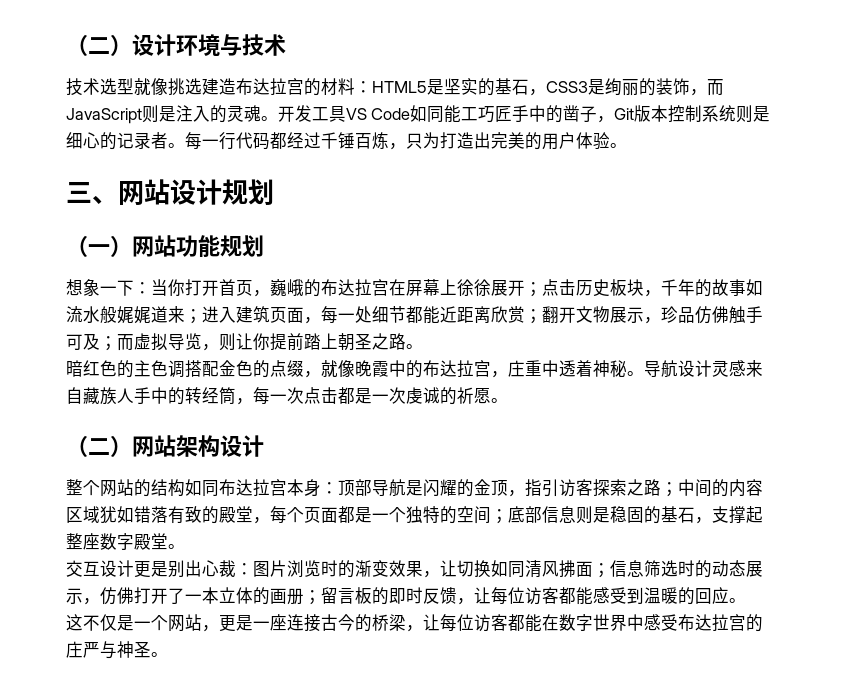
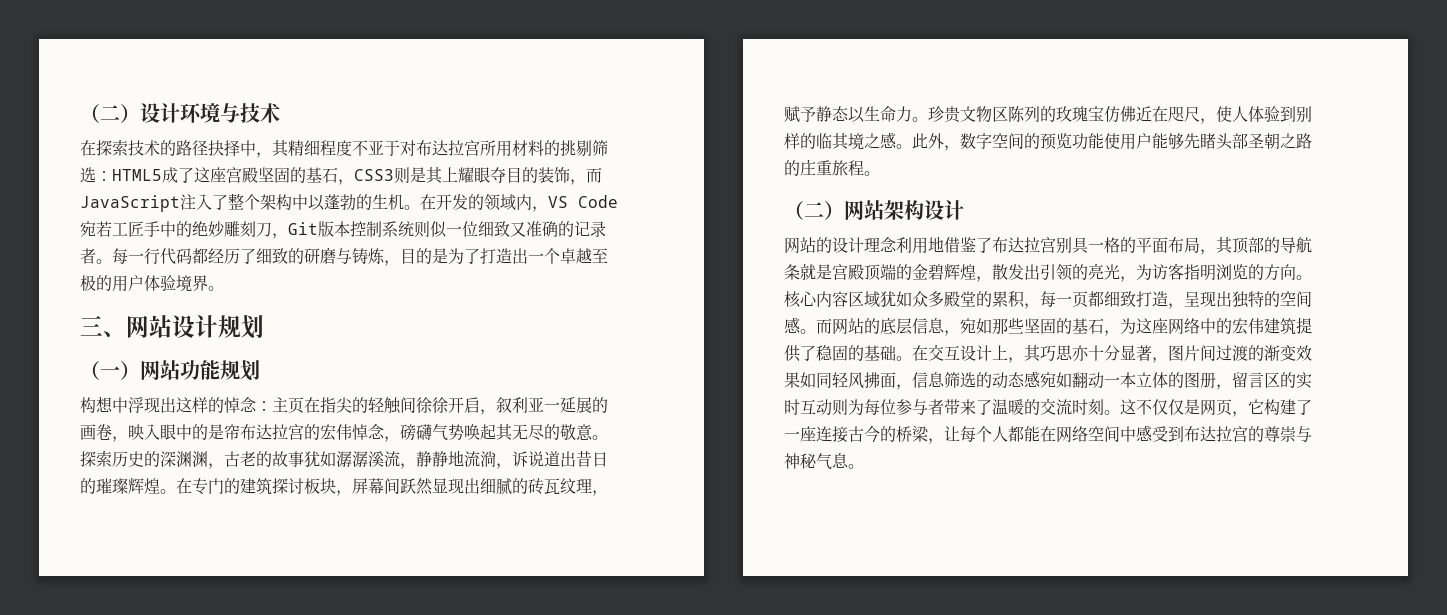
[66,78,724,96] [66,105,598,124] 技术选型就像挑选建造布达拉宫的材料：HTML5是坚实的基石，CSS3是绚丽的装饰，而JavaScript则是注入的灵魂。开发工具VS Code如同能工巧匠手中的凿子 -> [80,139,608,158] [80,167,602,185] [80,193,618,212] [80,221,272,237] 在探索技术的路径抉择中，其精细程度不亚于对布达拉宫所用材料的挑剔筛选：HTML5成了这座宫殿坚固的基石，CSS3则是其上耀眼夺目的装饰，而JavaScript注入了整个架构中以蓬勃的生机。在开发的领域内，VS Code宛若工匠手中的绝妙雕刻刀
[753,106,771,122] [66,132,100,149] 是细心 -> [430,221,558,238] 似一位细致又准确
[304,132,525,150] 过千锤百炼，只为打造出完美 -> [224,247,608,266] [80,275,96,291] 历了细致的研磨与铸炼，目的是为了打造出一个卓越至极
(610, 140) none -> [176,275,208,292] 境界
[66,279,763,297] [66,306,763,324] [66,333,423,351] [66,360,763,378] [66,387,491,405] 想象一下：当你打开首页，巍峨的布达拉宫在屏幕上徐徐展开；点击历史板块，千年的故事如流水般娓娓道来；进入建筑页面，每一处细节都能近距离欣赏；翻开文物展示，珍品仿佛触手可及；而虚拟导览，则让你提前踏上朝圣之路。 // 暗红色的主色调搭配金色的点缀，就像晚霞中的布达拉宫，庄重中透着神秘。导航设计灵感来自藏族人手中的转经筒，每一次点击都是一次虔诚的祈愿 -> [80,396,608,415] [80,424,608,442] [80,450,608,469] [80,477,608,496] [784,106,1312,124] [784,132,1312,151] [784,160,864,176] 构想中浮现出这样的悼念：主页在指尖的轻触间徐徐开启，叙利亚一延展的画卷，映入眼中的是帘布达拉宫的宏伟悼念，磅礴气势唤起其无尽的敬意。探索历史的深渊渊，古老的故事犹如潺潺溪流，静静地流淌，诉说道出昔日的璀璨辉煌。在专门的建筑探讨板块，屏幕间跃然显现出细腻的砖瓦纹理，赋予静态以生命力。珍贵文物区陈列的玫瑰宝仿佛近在咫尺，使人体验到别样的临其境之感。此外，数字空间的预览功能使用户能够先睹头部圣朝之路的庄重旅程
[66,479,763,497] [66,506,763,524] [66,533,185,550] 整个网站的结构如同布达拉宫本身：顶部导航是闪耀的金顶，指引访客探索之路；中间的内容区域犹如错落有致的殿堂，每个页面都是一个独特的空间；底部信息则是稳固的基石，支撑起整座数字殿堂。 // -> [784,236,1312,255] [784,263,1312,282] [784,291,1312,309] [784,317,1312,336] [784,345,928,362] 网站的设计理念利用地借鉴了布达拉宫别具一格的平面布局，其顶部的导航条就是宫殿顶端的金碧辉煌，散发出引领的亮光，为访客指明浏览的方向。核心内容区域犹如众多殿堂的累积，每一页都细致打造，呈现出独特的空间感。而网站的底层信息，宛如那些坚固的基石，为这座网络中的宏伟建筑提供了稳固的基础。在
[134,560,763,578] [66,587,746,605] [66,614,253,632] 更是别出心裁：图片浏览时的渐变效果，让切换如同清风拂面；信息筛选时的动态展示，仿佛打开了一本立体的画册；留言板的即时反馈，让每位访客都能感受到温暖的回应。 // 这不仅是一个网站，更是 -> [992,345,1312,363] [784,371,1312,390] [784,398,1312,417] 上，其巧思亦十分显著，图片间过渡的渐变效果如同轻风拂面，信息筛选的动态感宛如翻动一本立体的图册，留言区的实时互动则为每位参与者带来了温暖的交流时刻。这不仅仅是网页，它构建了
[457,614,763,632] [66,641,151,659] 位访客都能在数字世界中感受布达拉宫的庄严与神圣 -> [976,425,1312,443] [784,453,849,470] 个人都能在网络空间中感受到布达拉宫的尊崇与神秘气息

